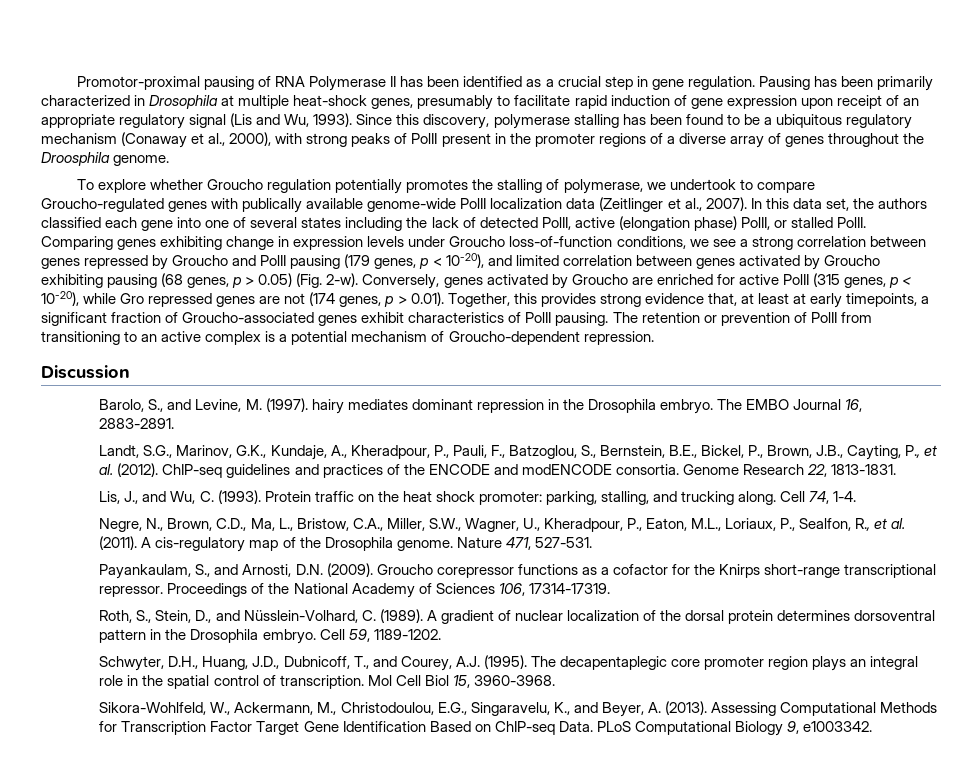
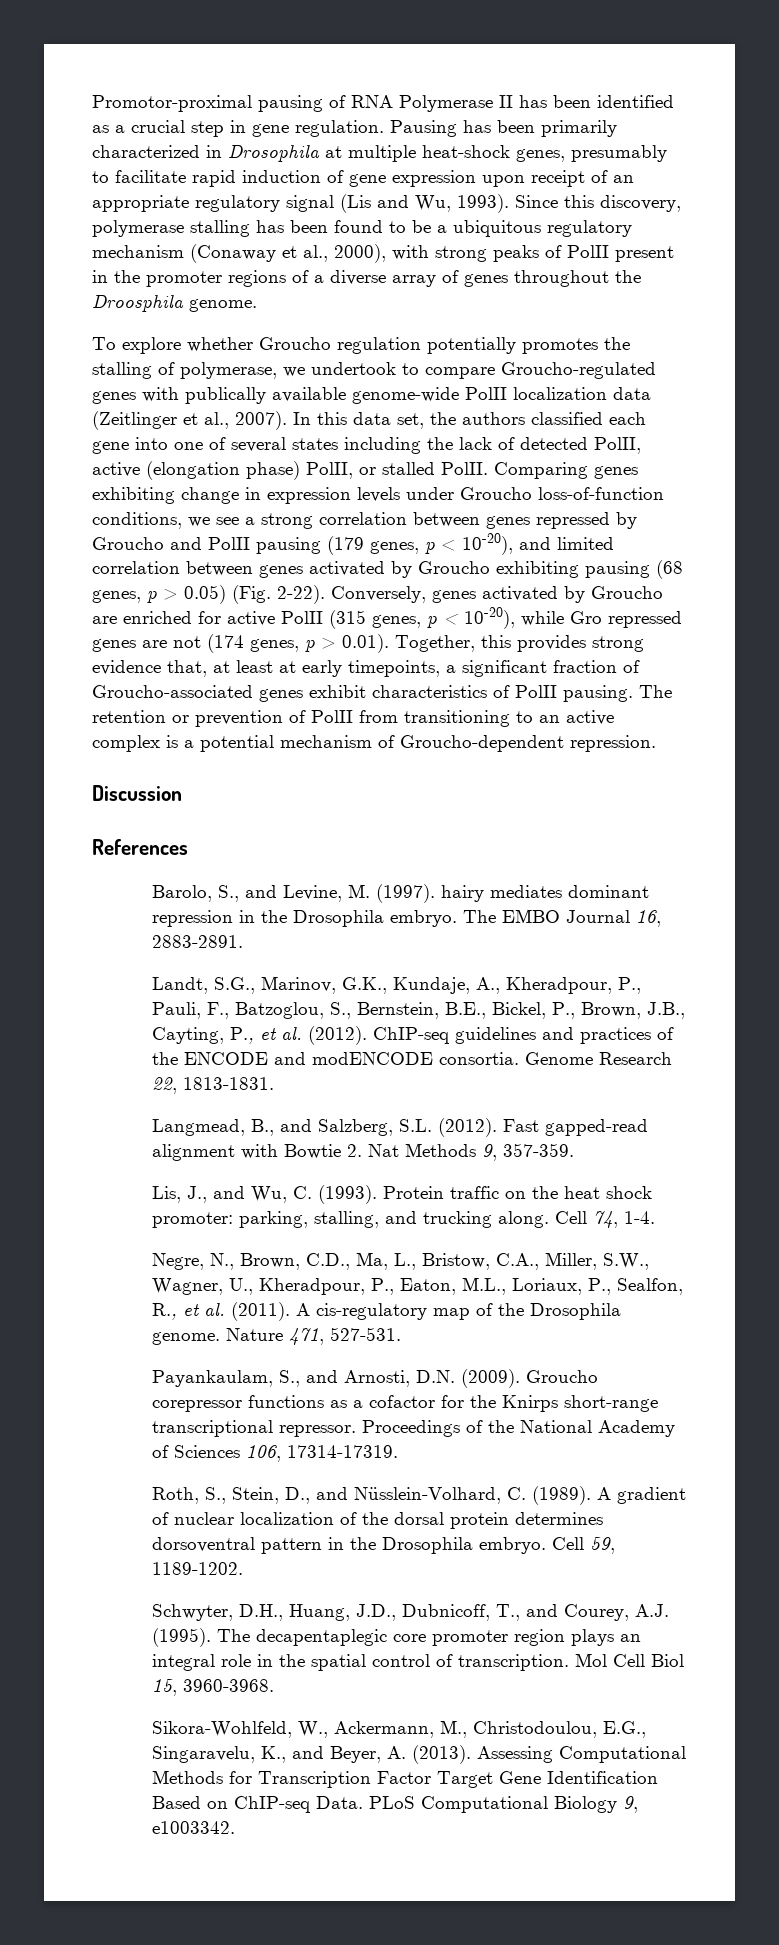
[326,273,359,287] 2-w). -> [277,585,325,604] 2-22).
(130, 372) none -> [92,839,188,855] // References
(897, 469) none -> [152,1118,649,1137] [152,1143,575,1161] // Langmead, B., and Salzberg, S.L. (2012). Fast gapped-read alignment with Bowtie 2. Nat Methods 9, 357-359.

